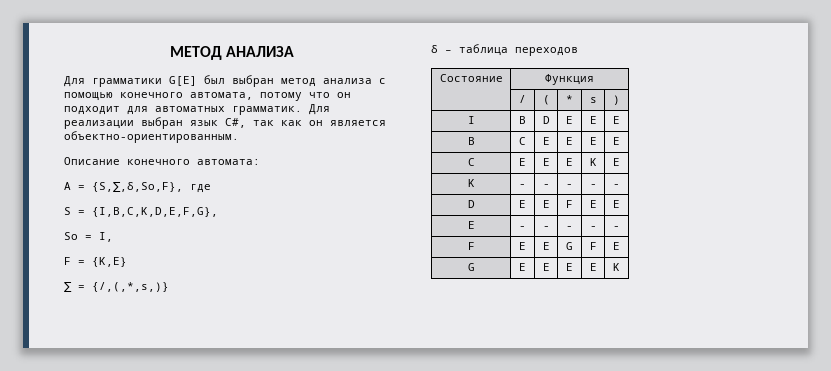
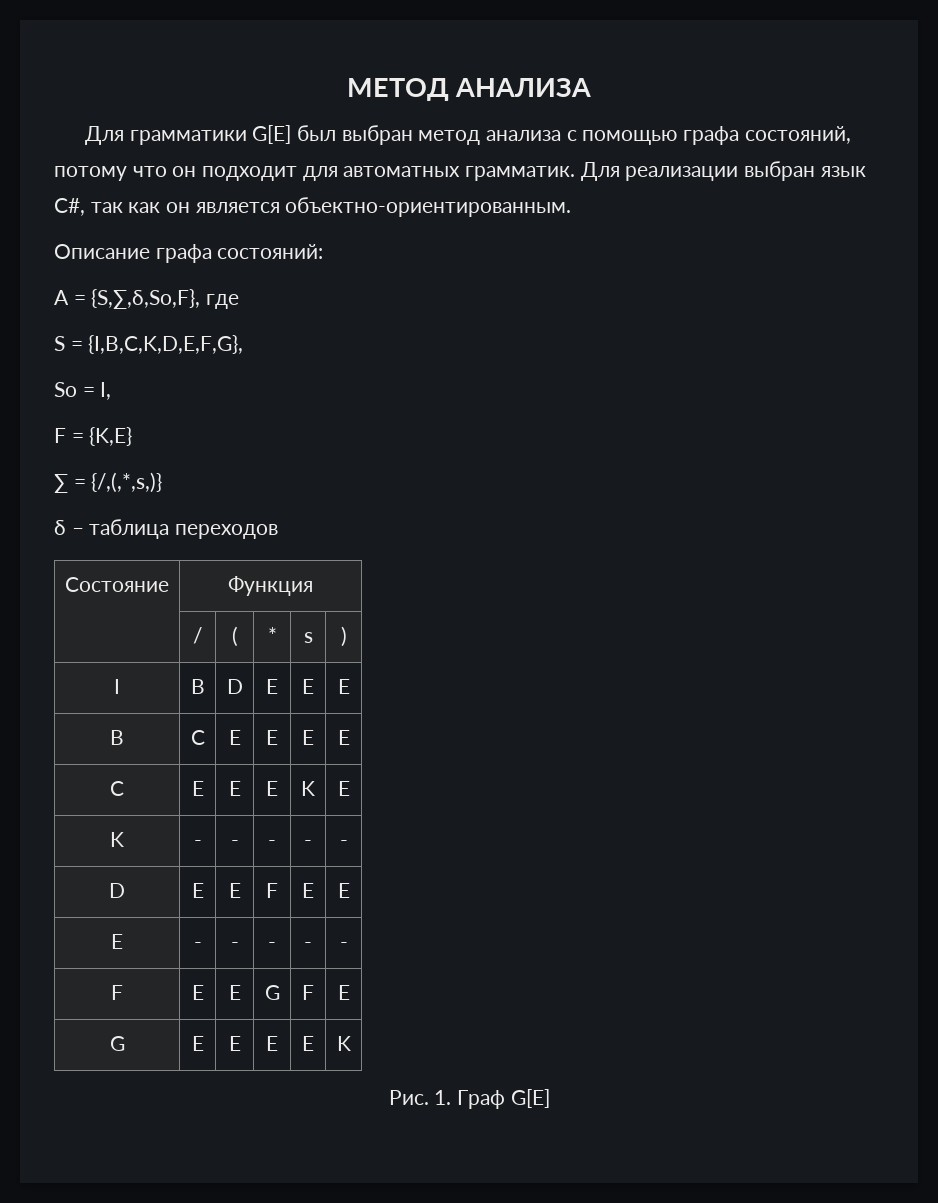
[120,92,253,100] конечного автомата, -> [683,126,851,145] графа состояний,
[127,159,260,165] конечного автомата: -> [155,244,324,263] графа состояний:
(620, 267) none -> [388,1089,550,1109] // Рис. 1. Граф G[E]

